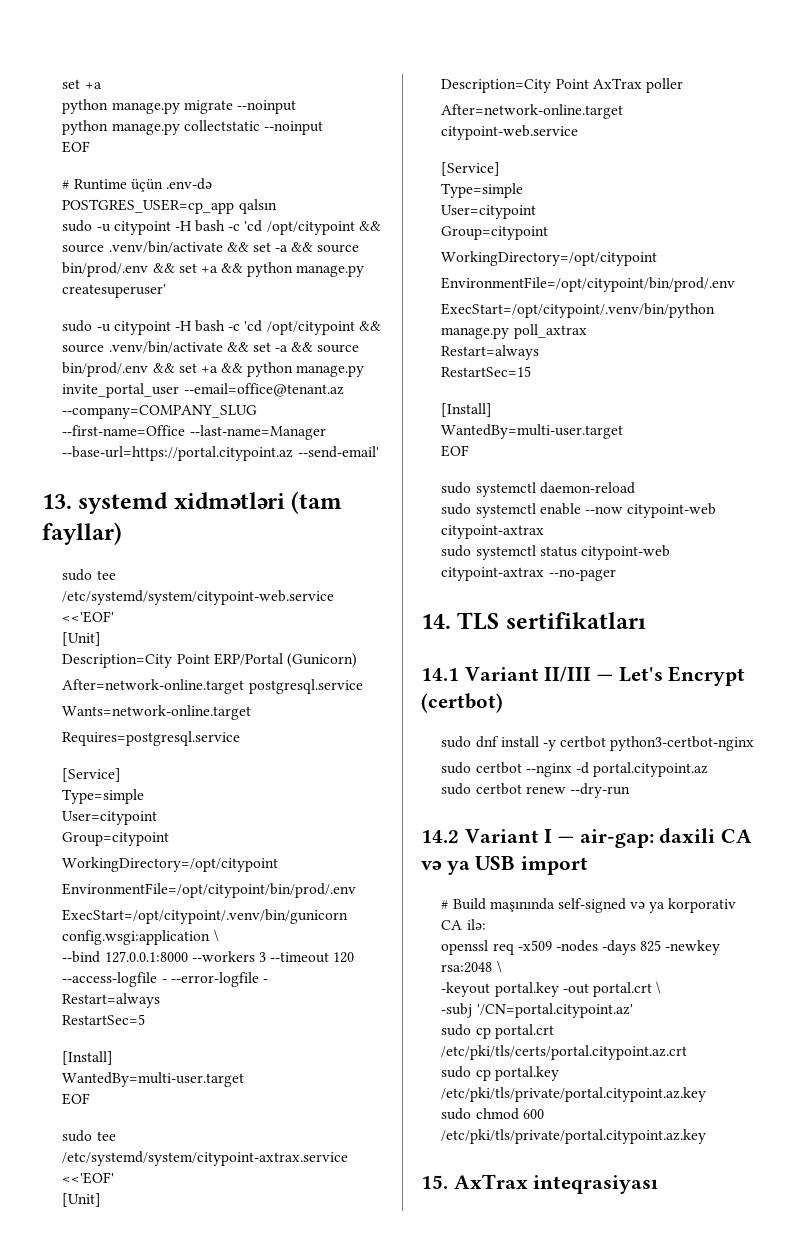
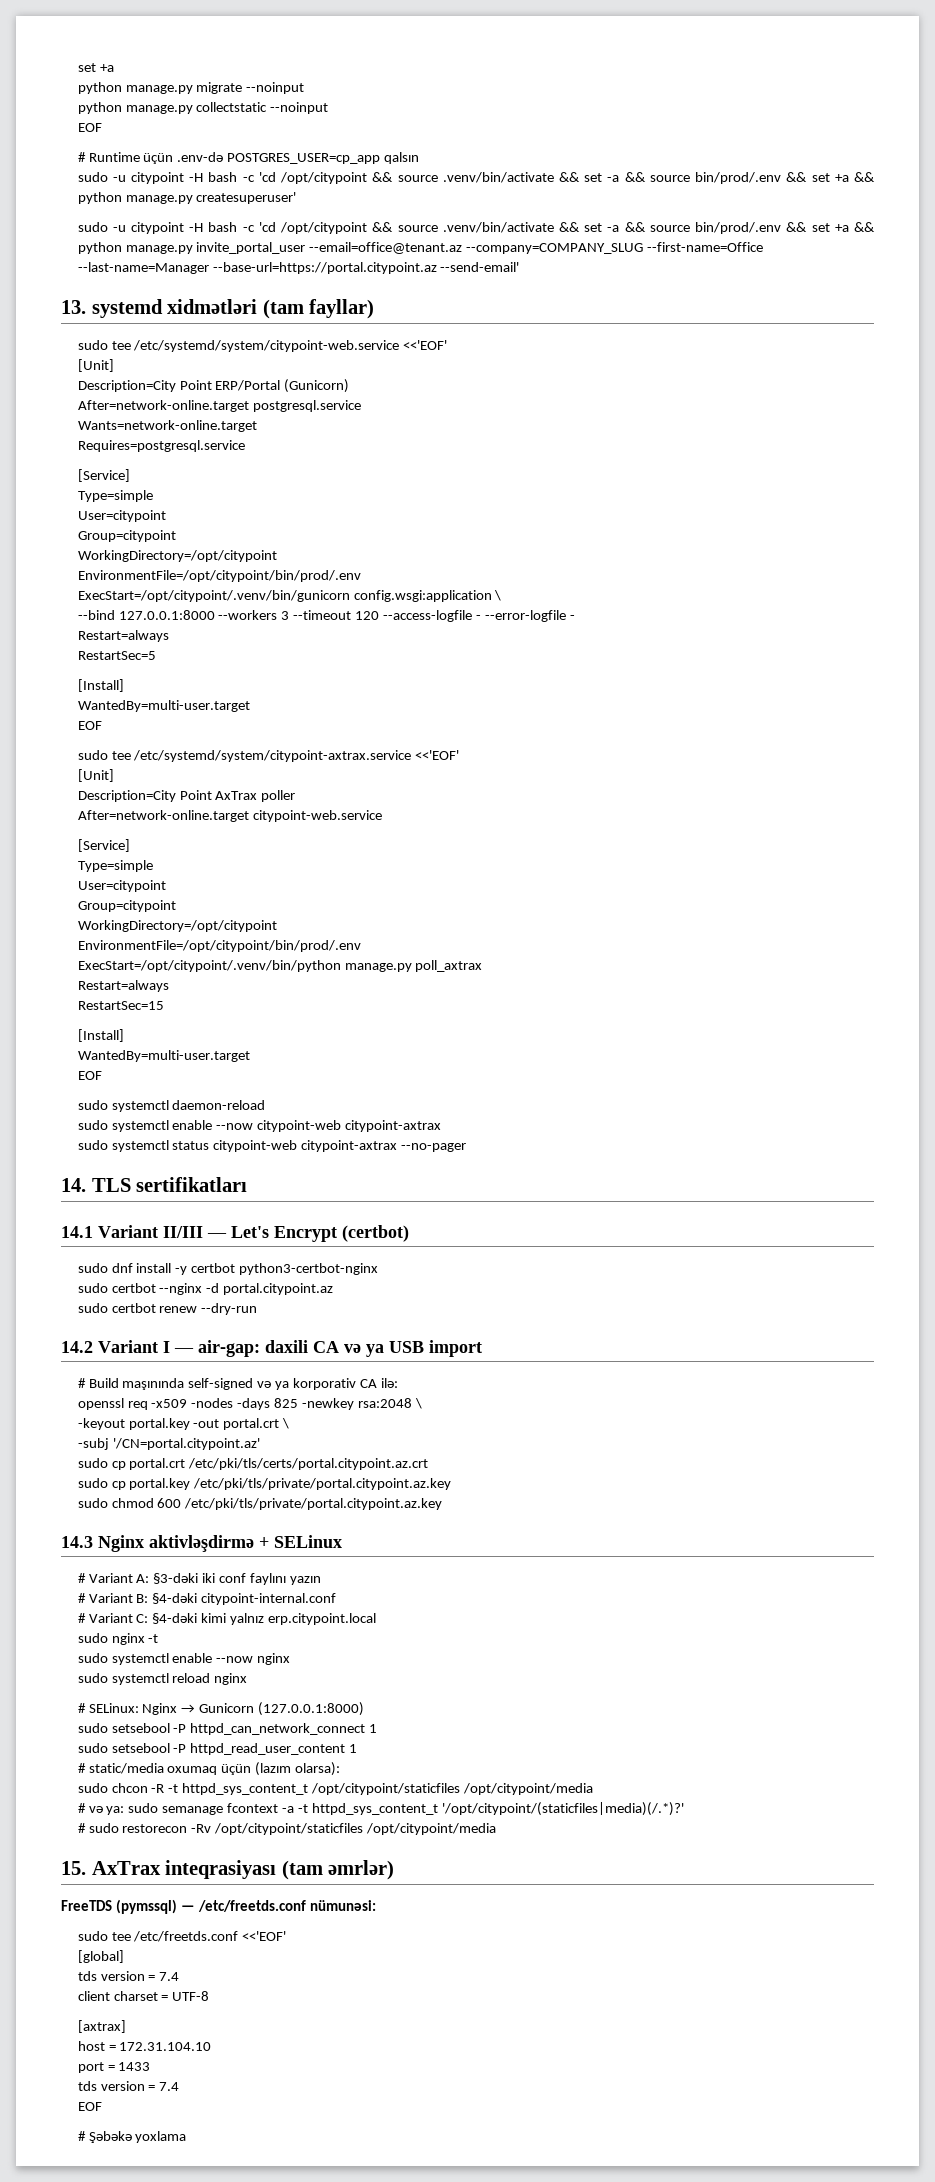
[421,1174,659,1194] 15. AxTrax inteqrasiyası -> [61,1535,342,1552] [77,1573,322,1585] [77,1593,337,1605] [77,1613,377,1625] [77,1633,159,1645] [77,1653,291,1665] [77,1673,248,1685] [77,1702,365,1716] [77,1723,378,1735] [77,1743,358,1755] [77,1762,341,1776] [77,1783,594,1795] [77,1802,684,1816] [77,1823,497,1835] [61,1860,395,1880] [61,1899,376,1914] [77,1931,287,1942] [77,1950,124,1963] [77,1971,180,1981] [77,1991,210,2001] [77,2020,126,2033] [77,2041,212,2051] [77,2062,151,2073] [77,2081,180,2091] [77,2102,102,2111] [77,2131,187,2143] 14.3 Nginx aktivləşdirmə + SELinux // # Variant A: §3-dəki iki conf faylını yazın // # Variant B: §4-dəki citypoint-internal.conf // # Variant C: §4-dəki kimi yalnız erp.citypoint.local // sudo nginx -t // sudo systemctl enable --now nginx // sudo systemctl reload nginx // # SELinux: Nginx → Gunicorn (127.0.0.1:8000) // sudo setsebool -P httpd_can_network_connect 1 // sudo setsebool -P httpd_read_user_content 1 // # static/media oxumaq üçün (lazım olarsa): // sudo chcon -R -t httpd_sys_content_t /opt/citypoint/staticfiles /opt/citypoint/media // # və ya: sudo semanage fcontext -a -t httpd_sys_content_t '/opt/citypoint/(staticfiles|media)(/.*)?' // # sudo restorecon -Rv /opt/citypoint/staticfiles /opt/citypoint/media // 15. AxTrax inteqrasiyası (tam əmrlər) // FreeTDS (pymssql) — /etc/freetds.conf nümunəsi: // sudo tee /etc/freetds.conf <<'EOF' // [global] // tds version = 7.4 // client charset = UTF-8 // [axtrax] // host = 172.31.104.10 // port = 1433 // tds version = 7.4 // EOF // # Şəbəkə yoxlama

